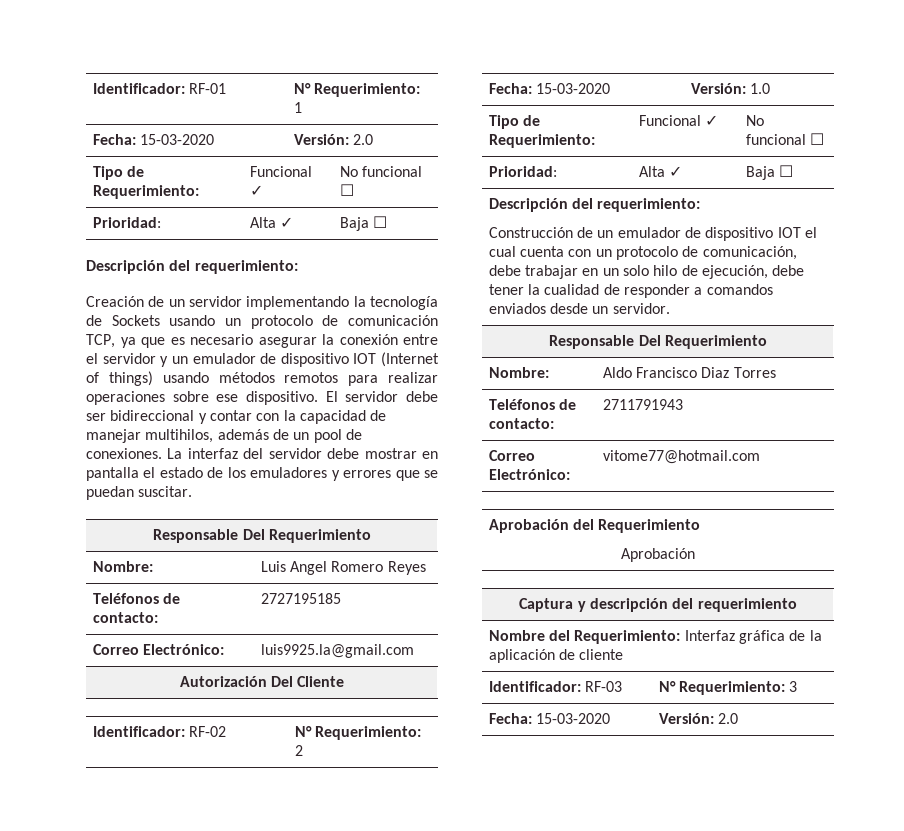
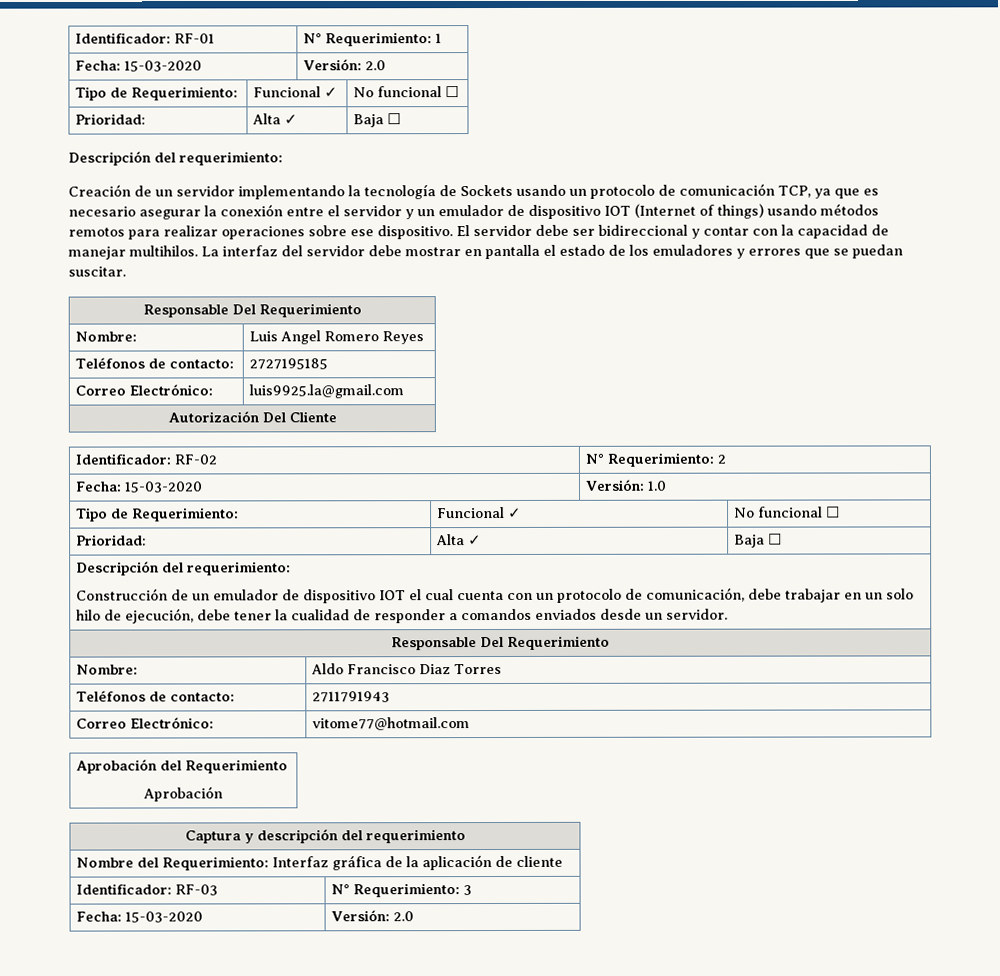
[145,429,362,443] [86,448,162,459] multihilos, además de un pool de conexiones. -> [129,245,198,257] multihilos.

